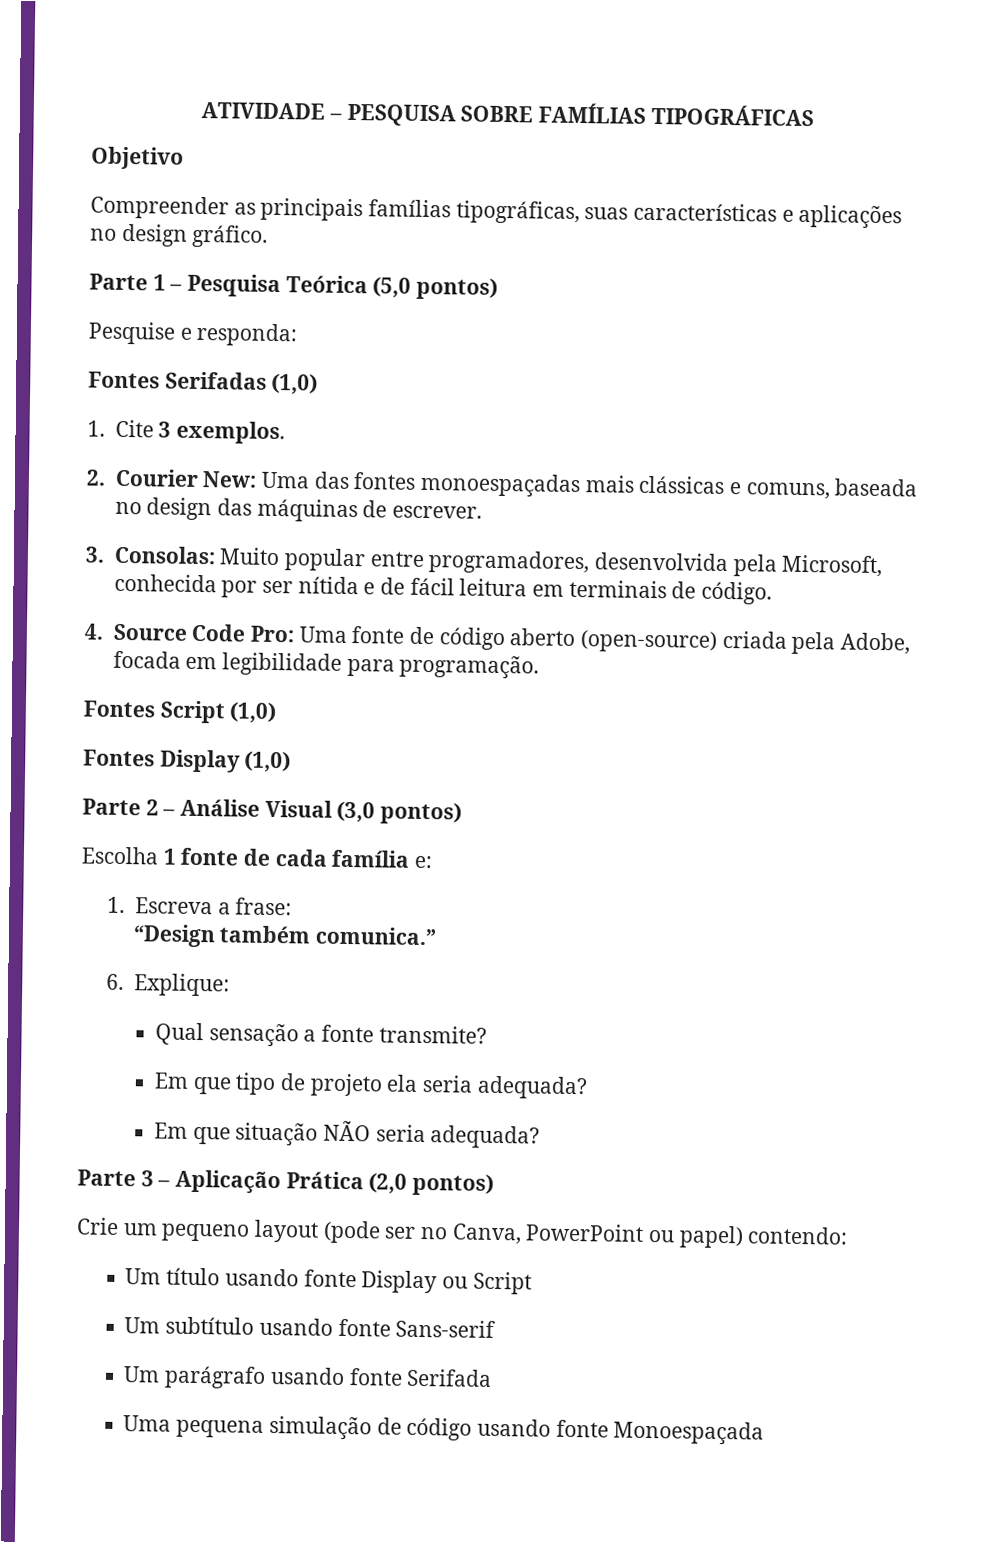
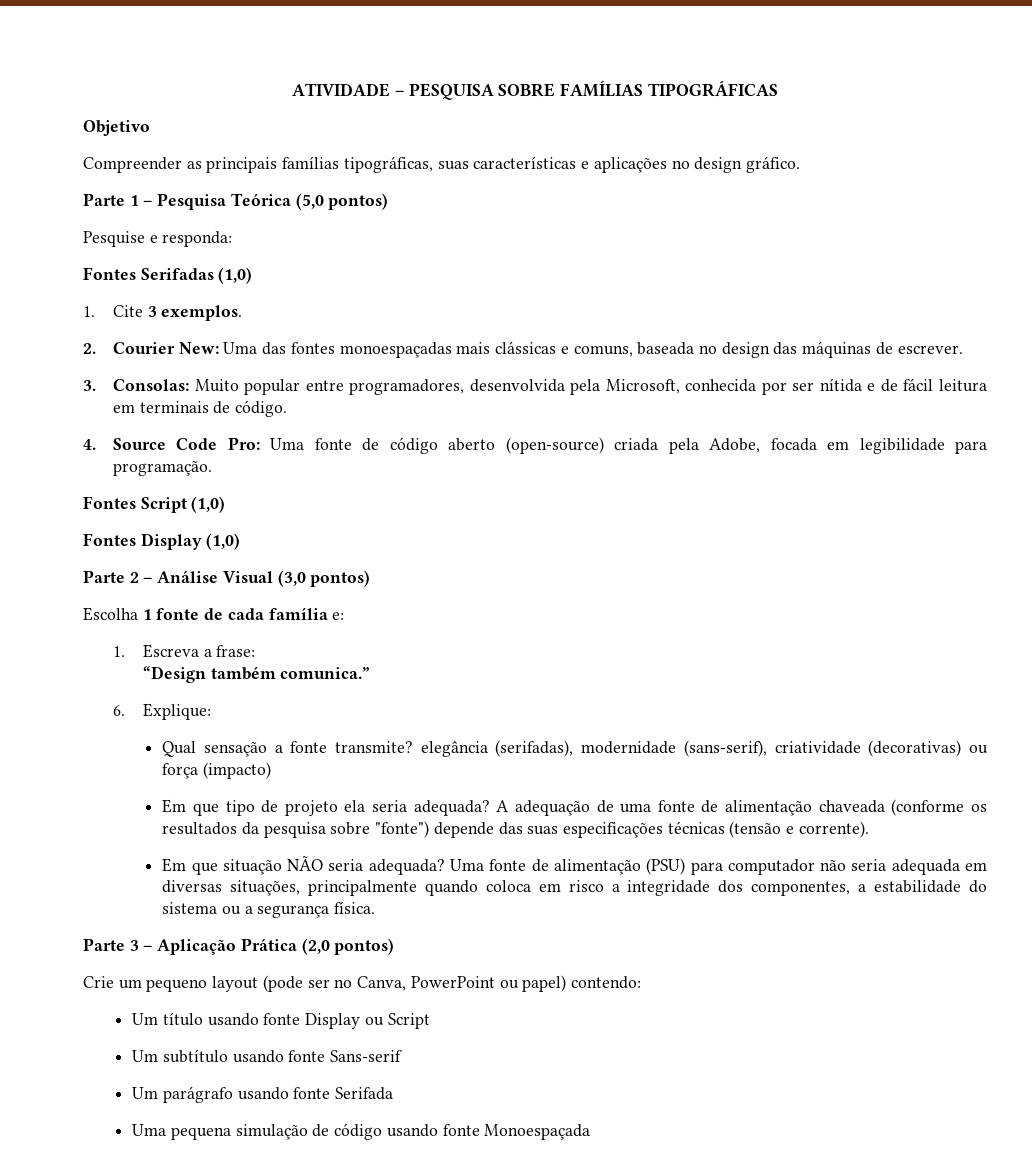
(487, 1034) none -> [420,740,989,757] [162,762,271,779] elegância (serifadas), modernidade (sans-serif), criatividade (decorativas) ou força (impacto)
(588, 1087) none -> [496,799,988,816] [162,821,869,838] A adequação de uma fonte de alimentação chaveada (conforme os resultados da pesquisa sobre "fonte") depende das suas especificações técnicas (tensão e corrente).
(541, 1137) none -> [450,858,987,875] [162,880,988,896] [162,901,376,918] Uma fonte de alimentação (PSU) para computador não seria adequada em diversas situações, principalmente quando coloca em risco a integridade dos componentes, a estabilidade do sistema ou a segurança física.

